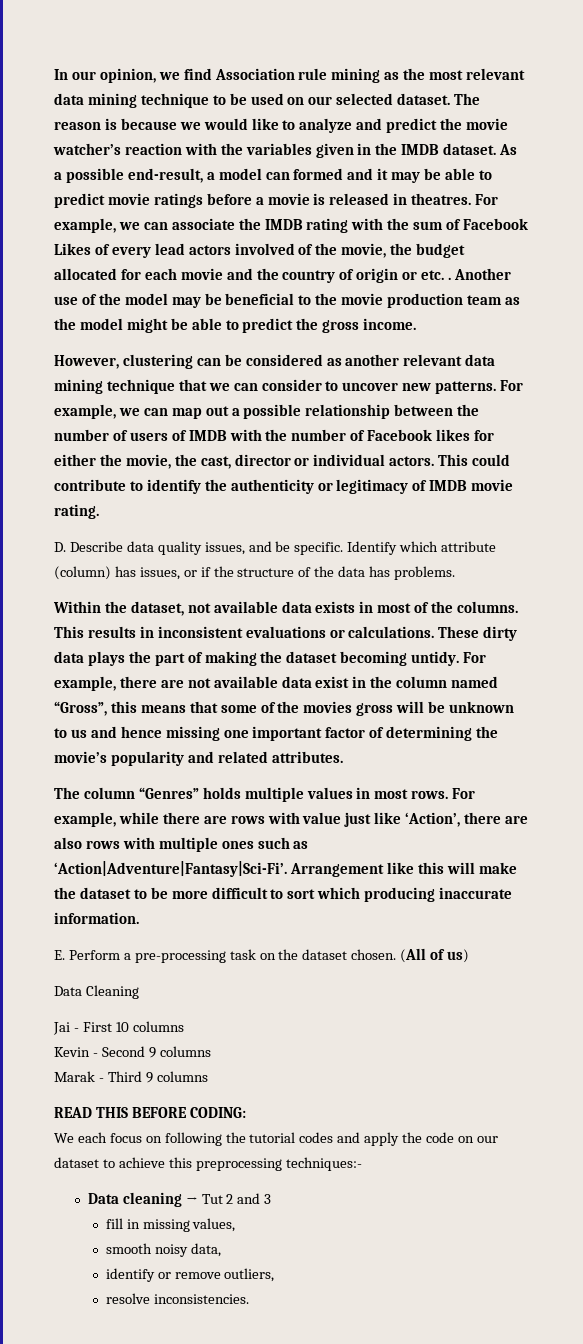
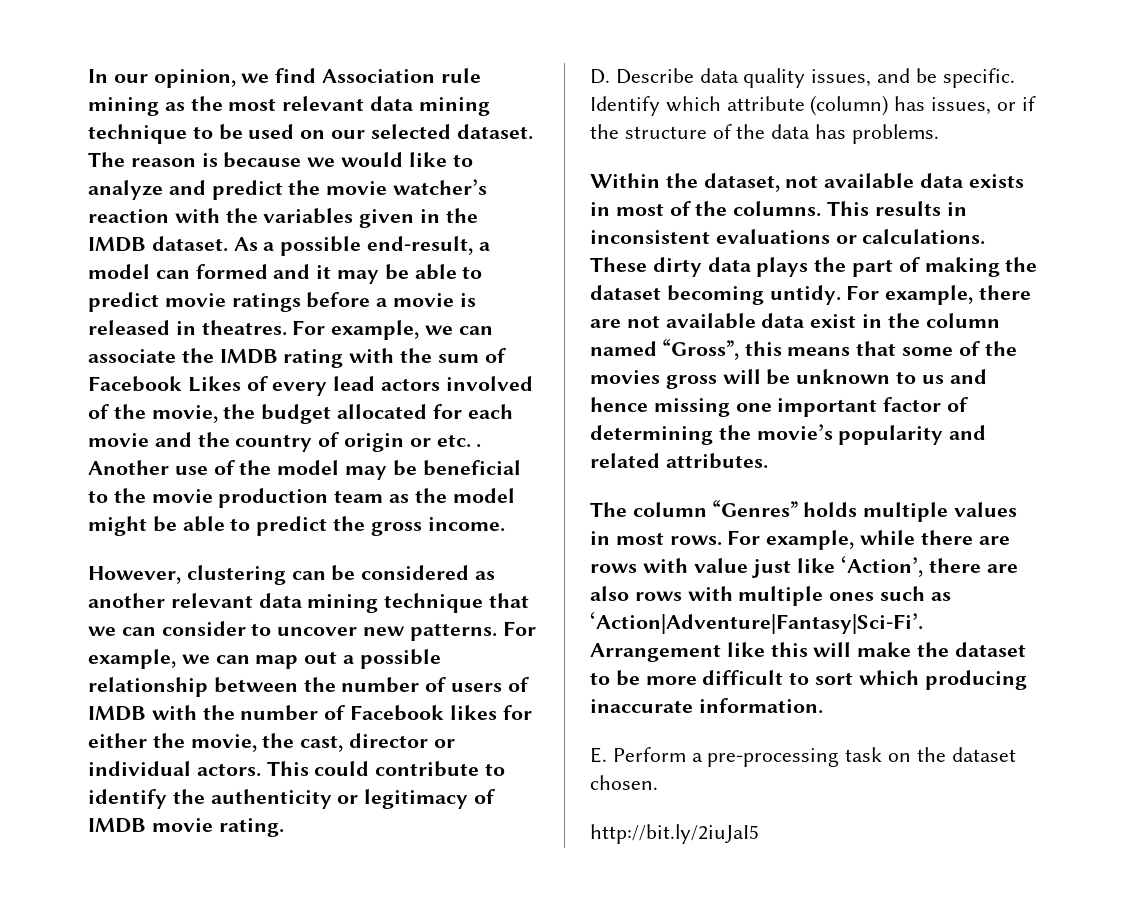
[400,948,470,963] [54,985,139,999] [53,1021,184,1035] [54,1046,211,1058] [54,1071,208,1083] [54,1107,246,1118] [54,1132,498,1146] [54,1157,362,1171] [87,1192,272,1207] [105,1218,236,1232] [105,1243,221,1257] [105,1268,275,1282] [105,1293,249,1304] (All of us) // Data Cleaning // Jai - First 10 columns // Kevin - Second 9 columns // Marak - Third 9 columns // READ THIS BEFORE CODING: // We each focus on following the tutorial codes and apply the code on our dataset to achieve this preprocessing techniques:- // Data cleaning → Tut 2 and 3 // fill in missing values, // smooth noisy data, // identify or remove outliers, // resolve inconsistencies. -> [590,824,759,844] // http://bit.ly/2iuJaI5

